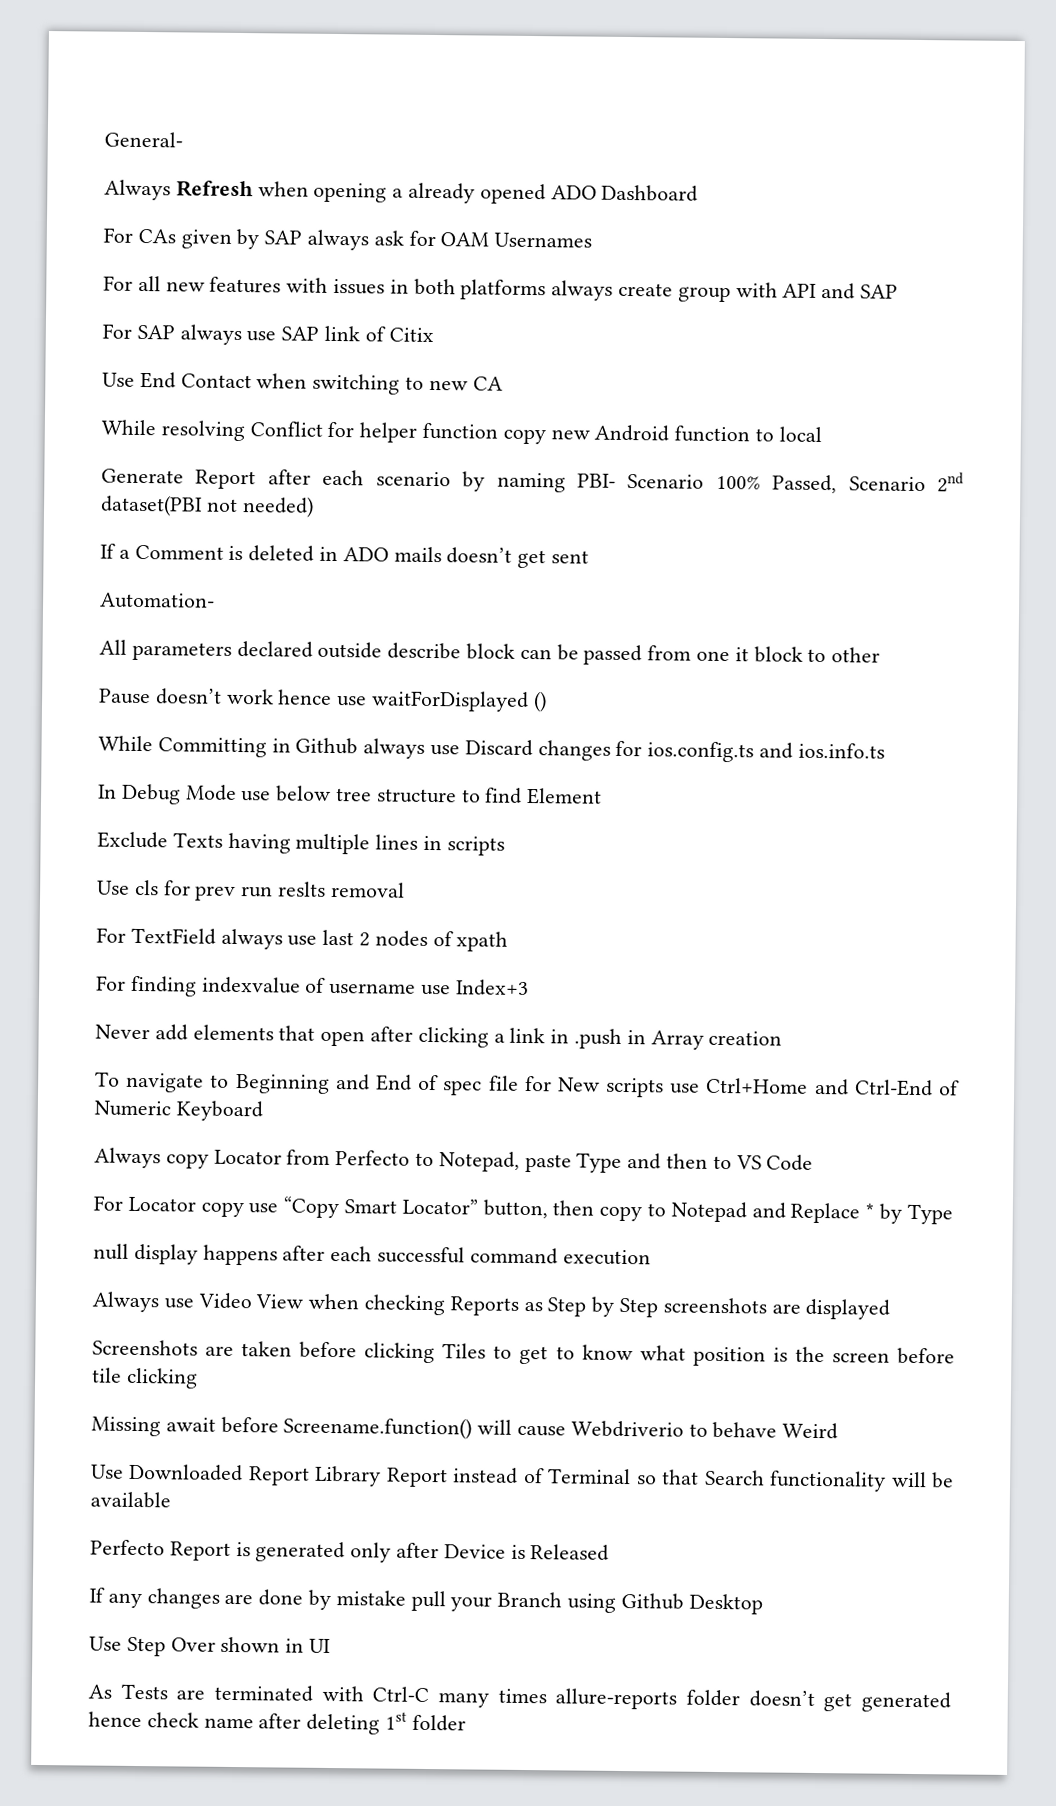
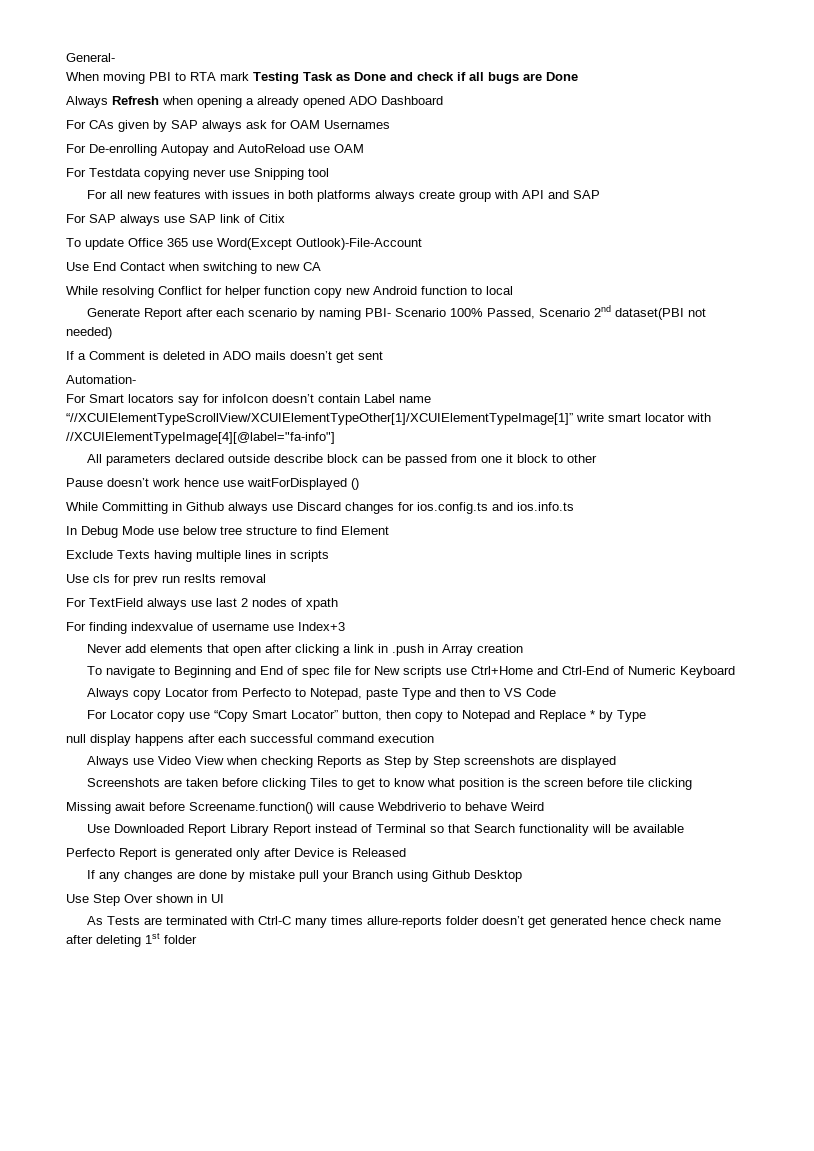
(183, 139) none -> [66,72,578,84] // When moving PBI to RTA mark Testing Task as Done and check if all bugs are Done
(593, 240) none -> [66,144,364,156] [66,168,329,180] // For De-enrolling Autopay and AutoReload use OAM // For Testdata copying never use Snipping tool
(434, 334) none -> [66,238,422,250] // To update Office 365 use Word(Except Outlook)-File-Account
(215, 600) none -> [66,394,431,406] [66,413,711,425] [66,432,335,444] // For Smart locators say for infoIcon doesn’t contain Label name “//XCUIElementTypeScrollView/XCUIElementTypeOther[1]/XCUIElementTypeImage[1]” write smart locator with //XCUIElementTypeImage[4][@label="fa-info"]

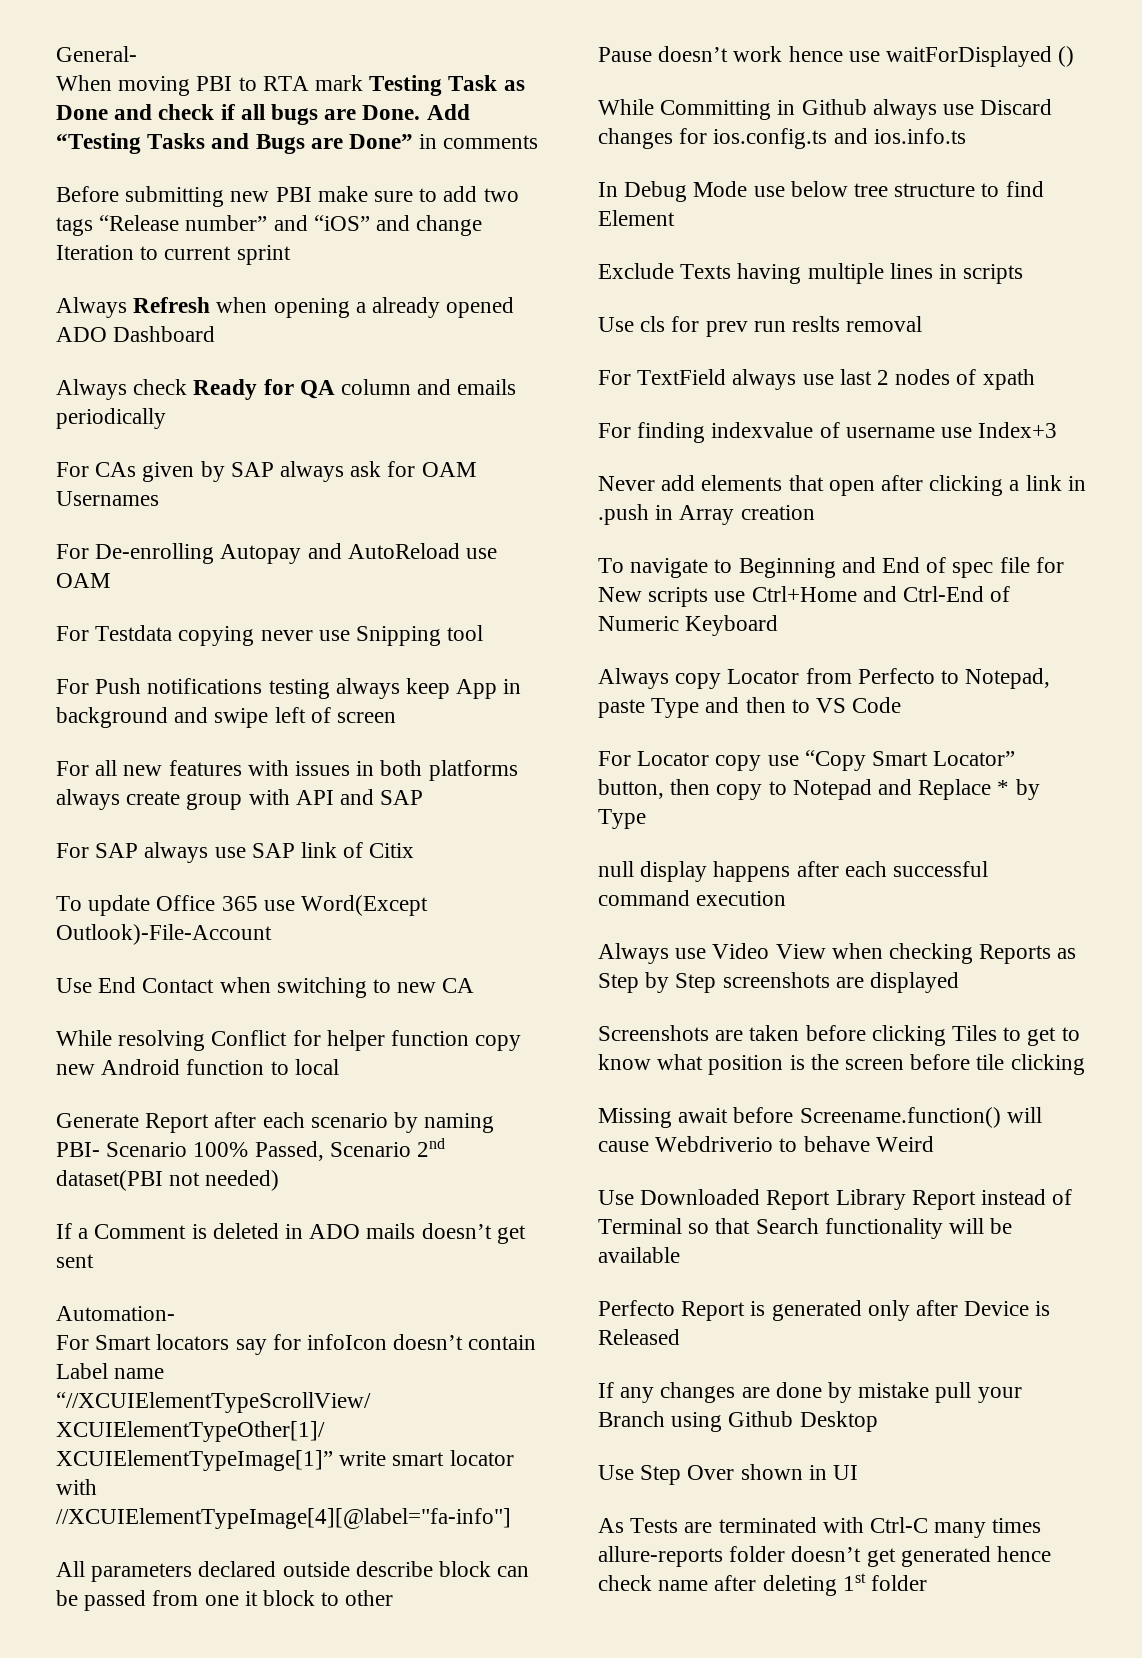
[546,72,578,81] Done -> [362,104,470,120] [56,133,539,154] [56,186,519,207] [56,215,483,236] [56,245,291,265] Done. Add “Testing Tasks and Bugs are Done” in comments // Before submitting new PBI make sure to add two tags “Release number” and “iOS” and change Iteration to current sprint
(443, 100) none -> [56,379,517,400] [56,408,166,429] // Always check Ready for QA column and emails periodically
(329, 172) none -> [56,678,522,699] [56,707,397,728] // For Push notifications testing always keep App in background and swipe left of screen

